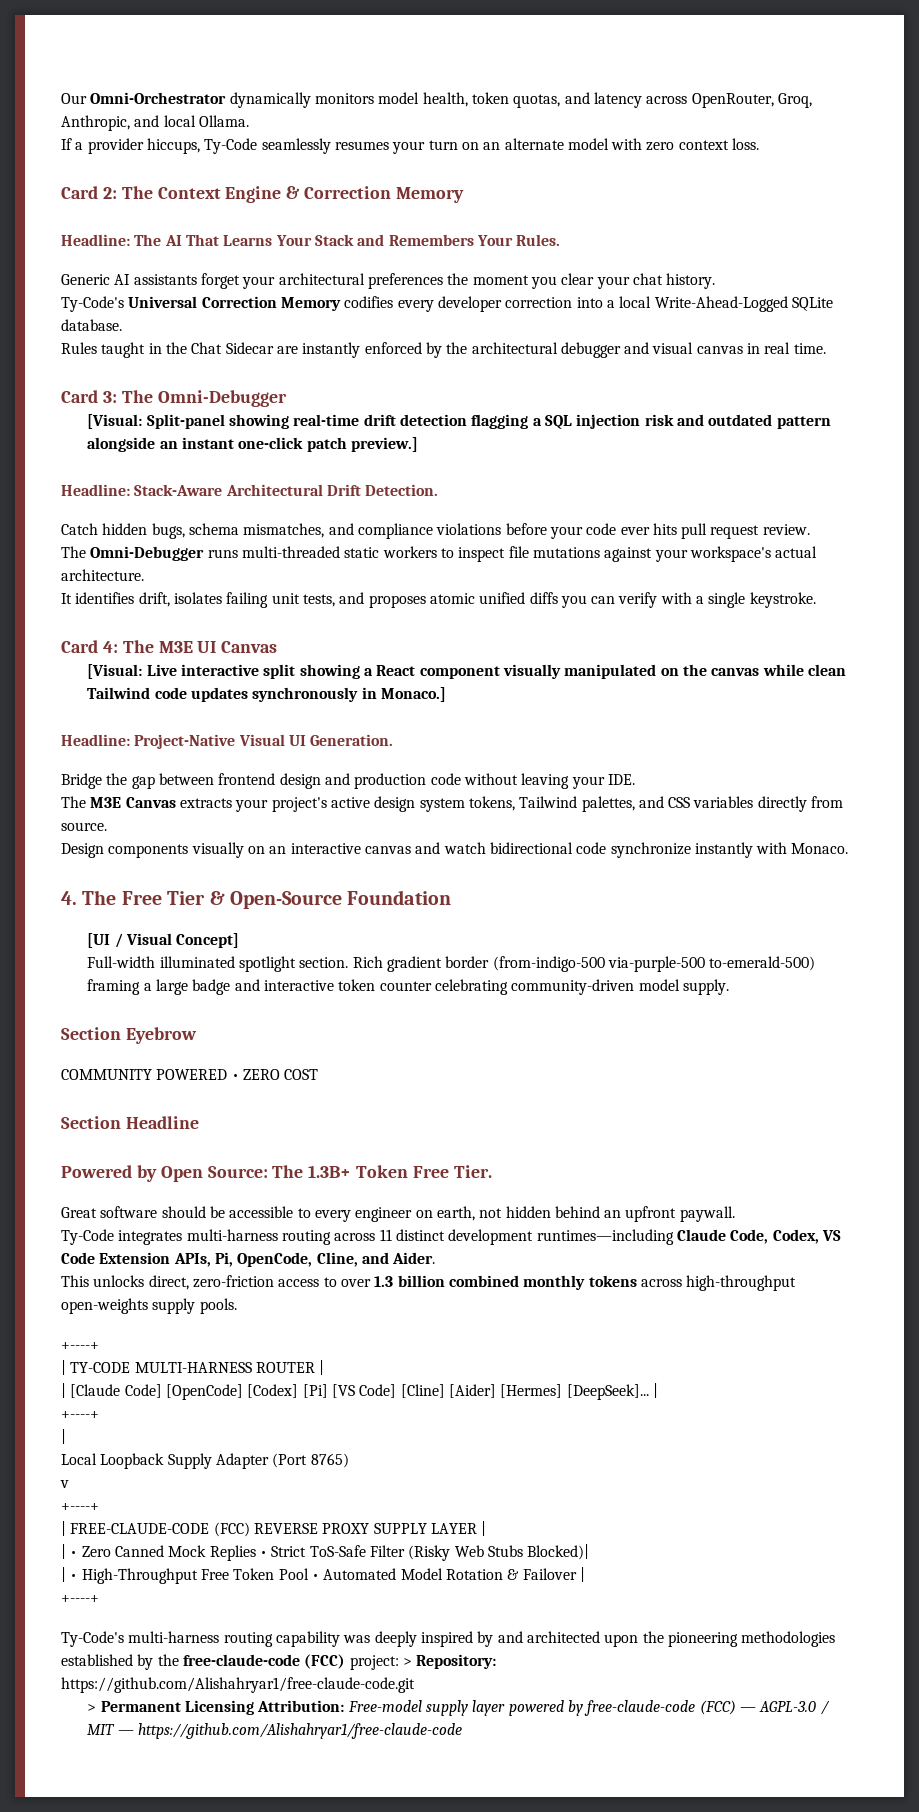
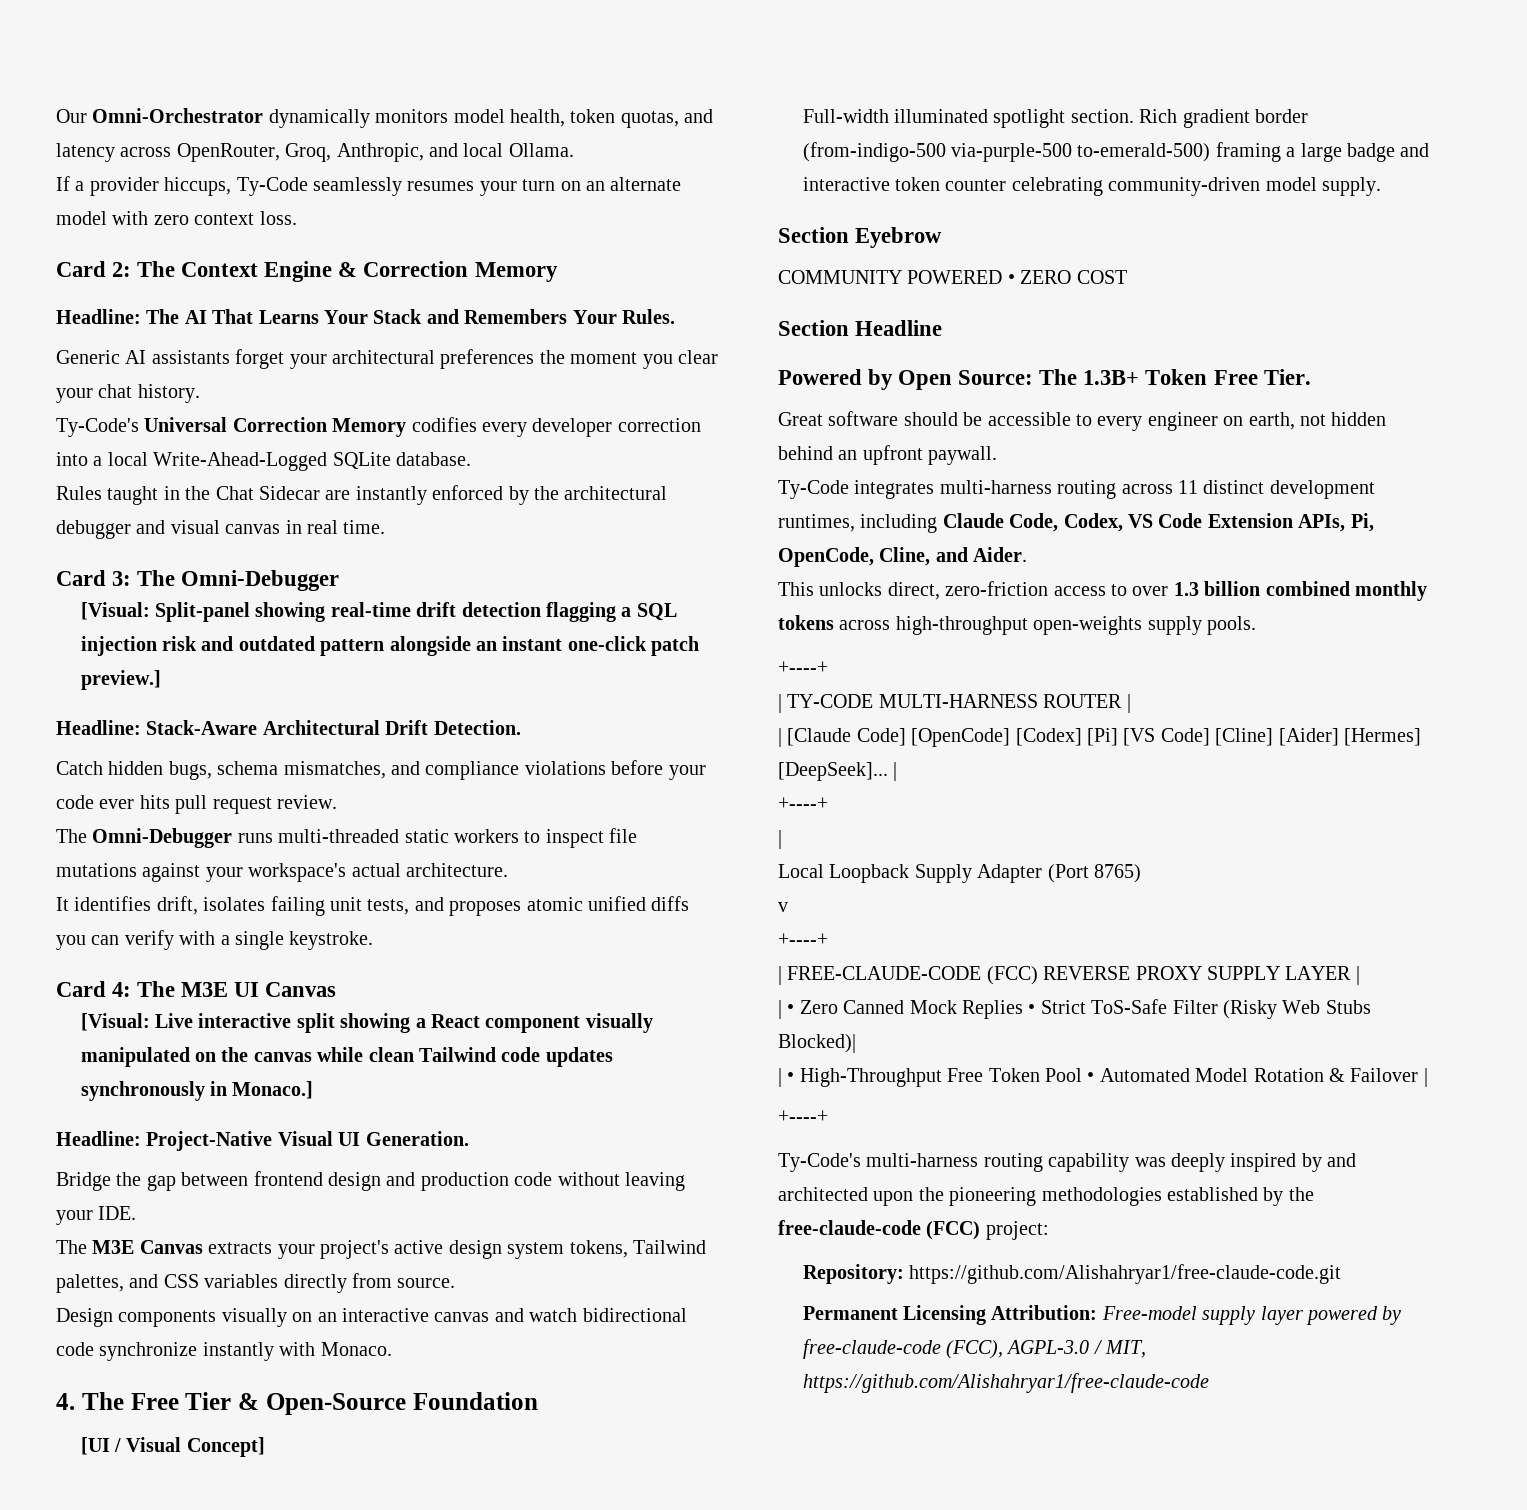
[536,1229,674,1245] runtimes—including -> [778,514,938,533] runtimes, including
[402,1658,412,1666] > -> (1049, 1230) //
[87,1704,97,1712] > -> (1341, 1274) none
[699,1700,830,1715] [87,1724,134,1735] (FCC) — AGPL-3.0 / MIT — -> [945,1340,1147,1359] (FCC), AGPL-3.0 / MIT,

